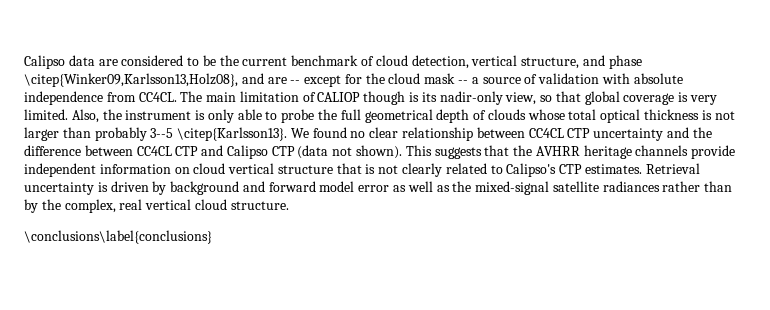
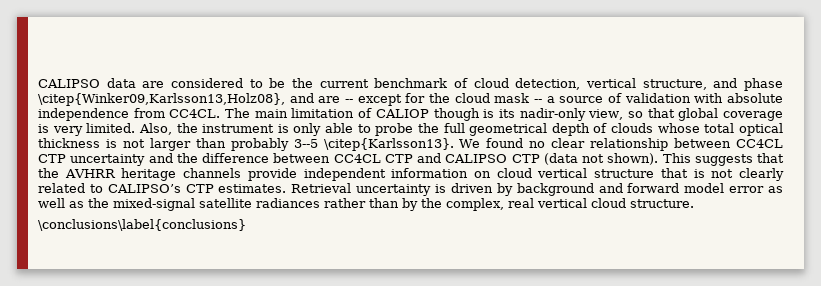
[24,55,65,69] Calipso -> [38,79,100,88] CALIPSO
[226,145,268,159] Calipso -> [445,154,508,163] CALIPSO
[506,163,557,177] Calipso's -> [107,184,181,193] CALIPSO’s

